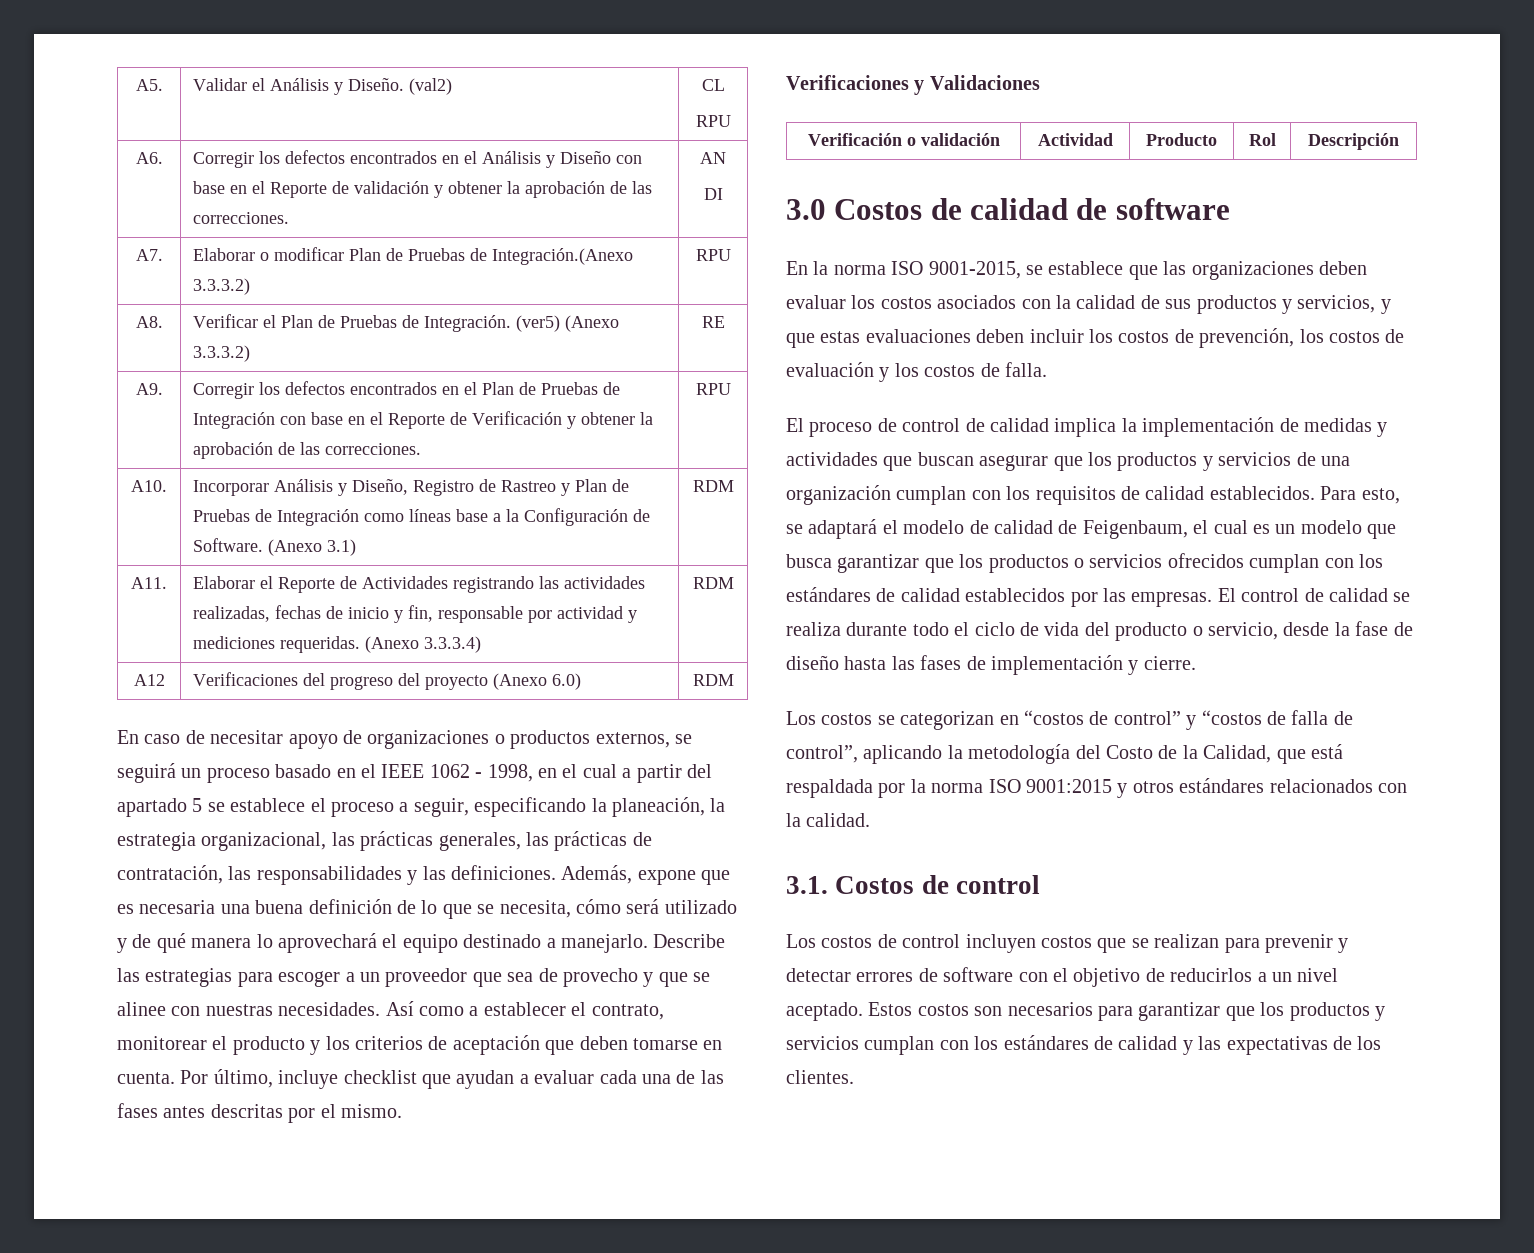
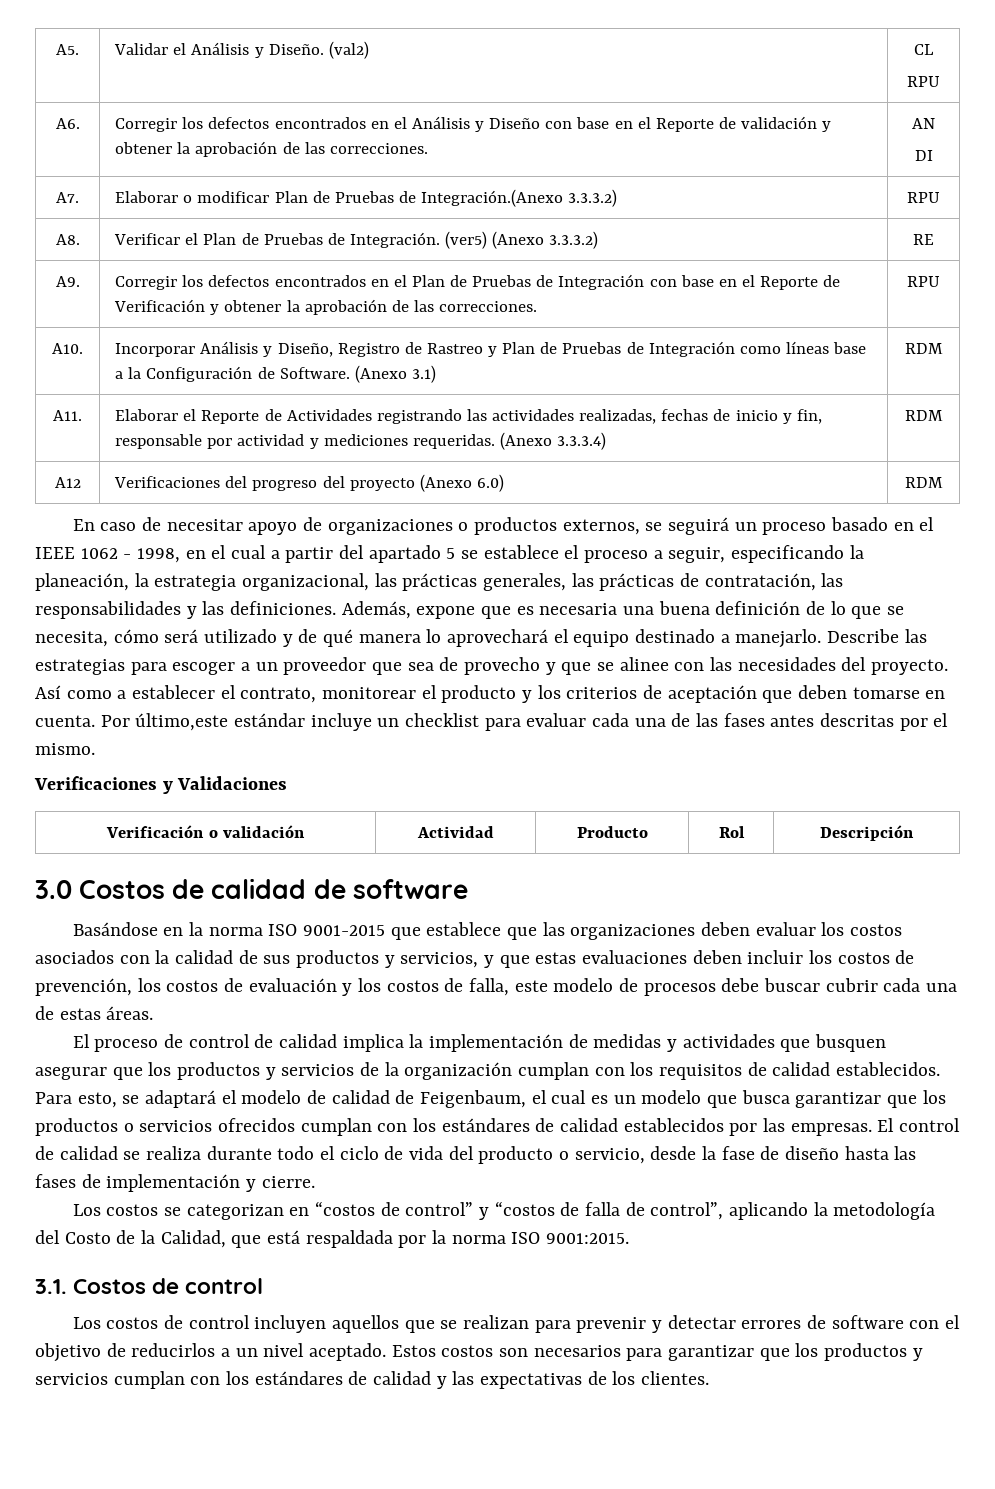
[205,1002,381,1016] nuestras necesidades. -> [710,657,949,675] las necesidades del proyecto.
[213,1069,529,1089] último, incluye checklist que ayudan a -> [135,713,521,731] último,este estándar incluye un checklist para
[786,261,1043,279] En la norma ISO 9001-2015, se -> [72,922,421,940] Basándose en la norma ISO 9001-2015 que
[1005,362,1047,377] falla. -> [469,978,958,996] [35,1006,154,1020] falla, este modelo de procesos debe buscar cubrir cada una de estas áreas.
[917,452,974,466] buscan -> [814,1034,886,1052] busquen
[1321,456,1350,466] una -> [384,1062,399,1076] la
[1026,778,1407,798] [786,813,871,827] 9001:2015 y otros estándares relacionados con la calidad. -> [546,1233,630,1244] 9001:2015.
[1041,936,1092,948] costos -> [331,1315,399,1333] aquellos

